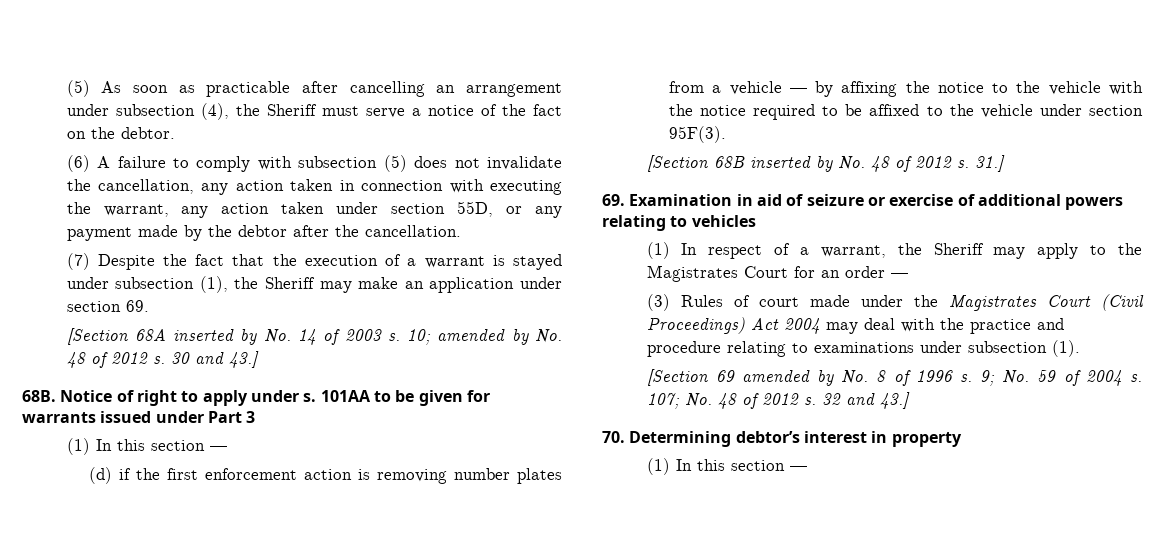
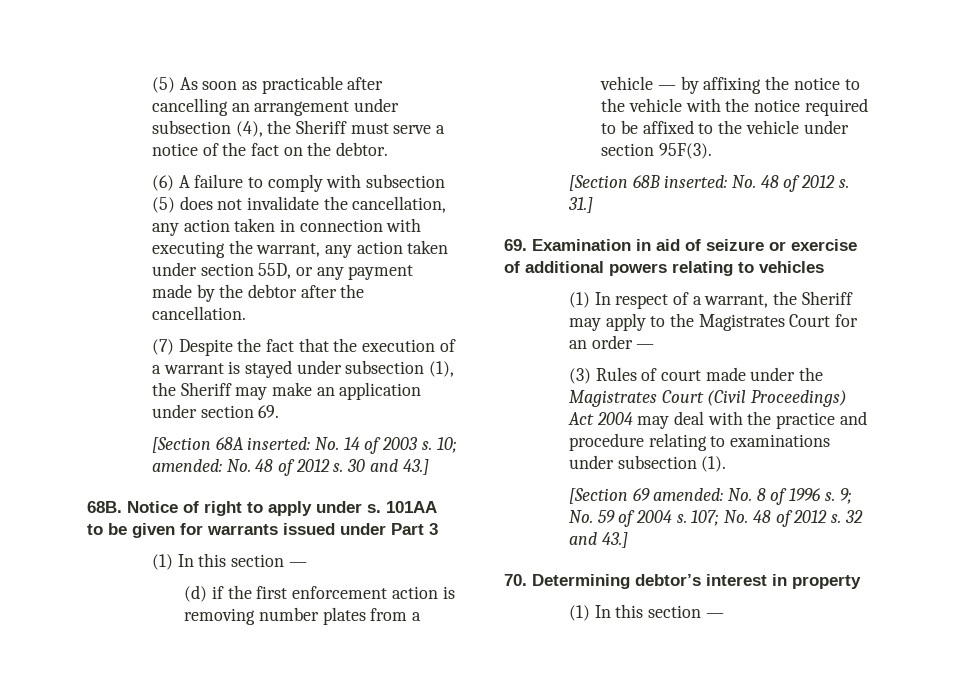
[173,329,258,345] inserted by -> [247,437,311,450] inserted:
[437,329,529,345] amended by -> [151,459,222,472] amended:
[749,156,833,172] inserted by -> [664,175,728,188] inserted:
[741,370,835,386] amended by -> [653,488,724,501] amended:

